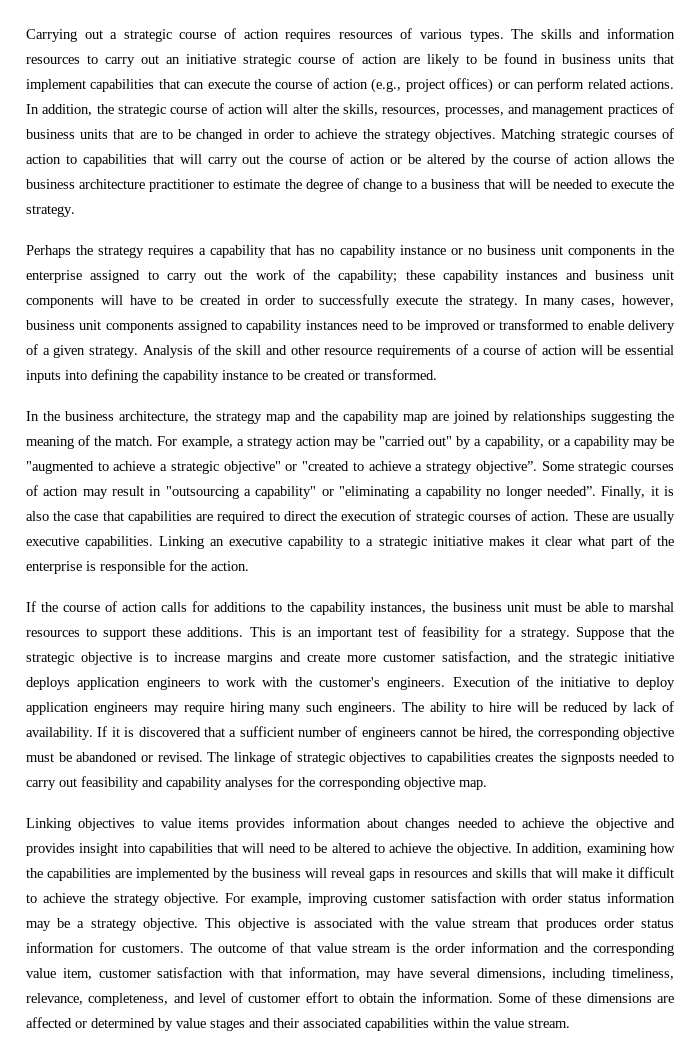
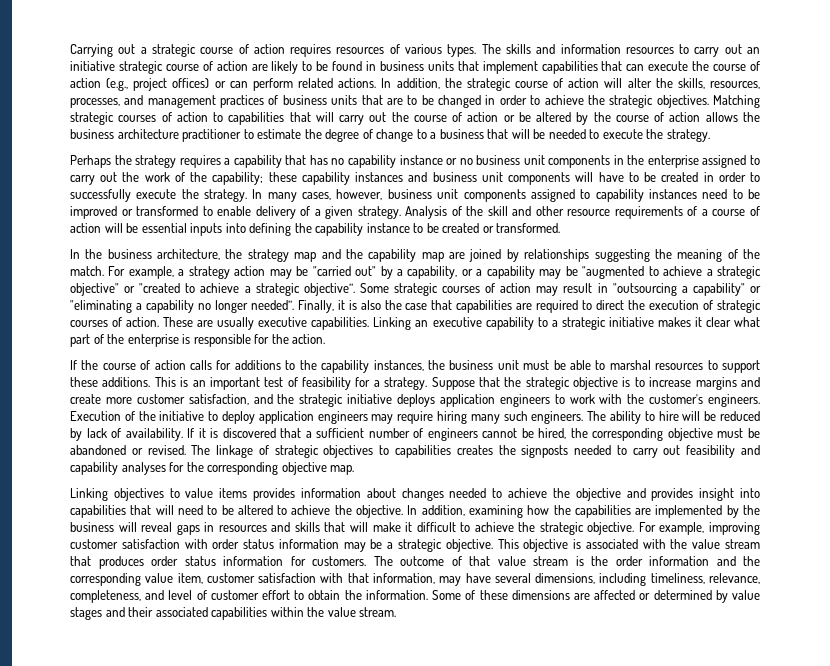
[384,130,431,142] strategy -> [609,95,654,108] strategic
[426,462,473,474] strategy -> [255,283,300,296] strategic
[113,894,160,906] strategy -> [539,522,584,535] strategic
[90,919,137,931] strategy -> [397,539,442,552] strategic

